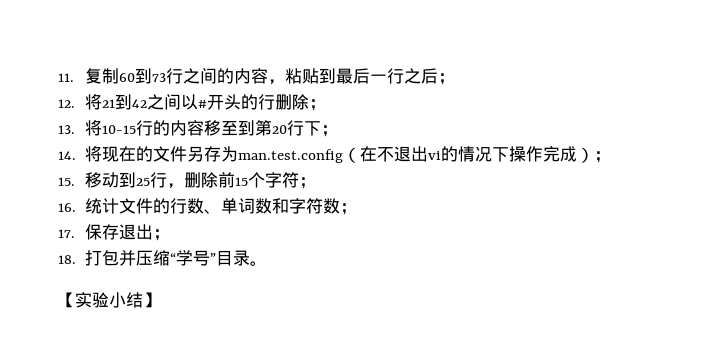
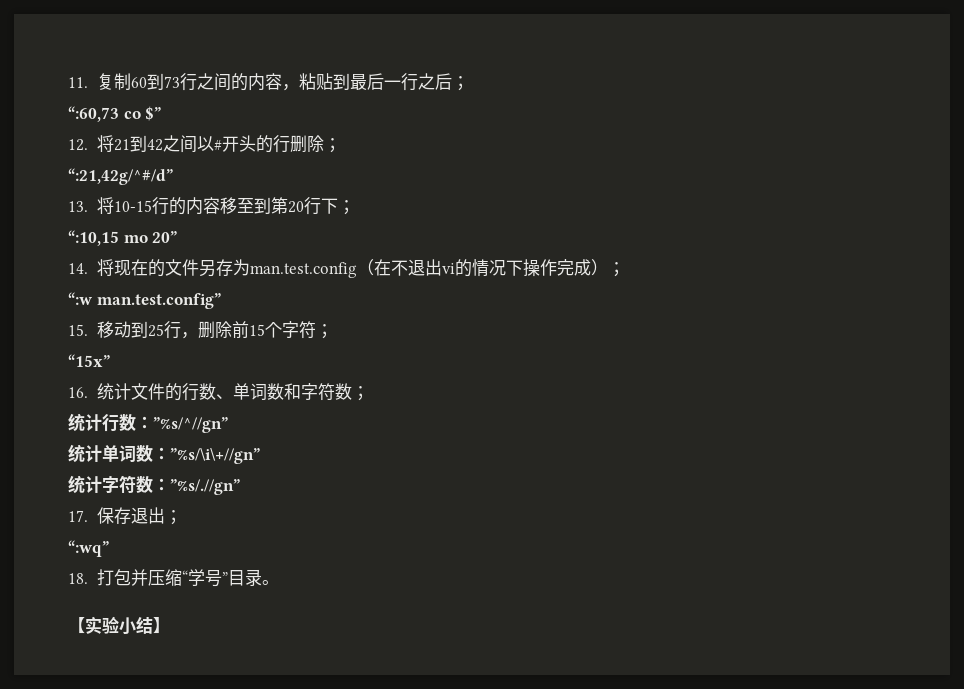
(456, 79) none -> [68,106,162,122] // “:60,73 co $”
(327, 105) none -> [68,168,173,185] // “:21,42g/^#/d”
(339, 131) none -> [68,230,178,246] // “:10,15 mo 20”
(612, 157) none -> [68,292,221,309] // “:w man.test.config”
(317, 183) none -> [68,354,110,367] // “15x”
(358, 209) none -> [68,413,228,433] [68,444,260,464] [68,475,240,495] // 统计行数：”%s/^//gn” // 统计单词数：”%s/\i\+//gn” // 统计字符数：”%s/.//gn”
(171, 235) none -> [68,540,109,557] // “:wq”

